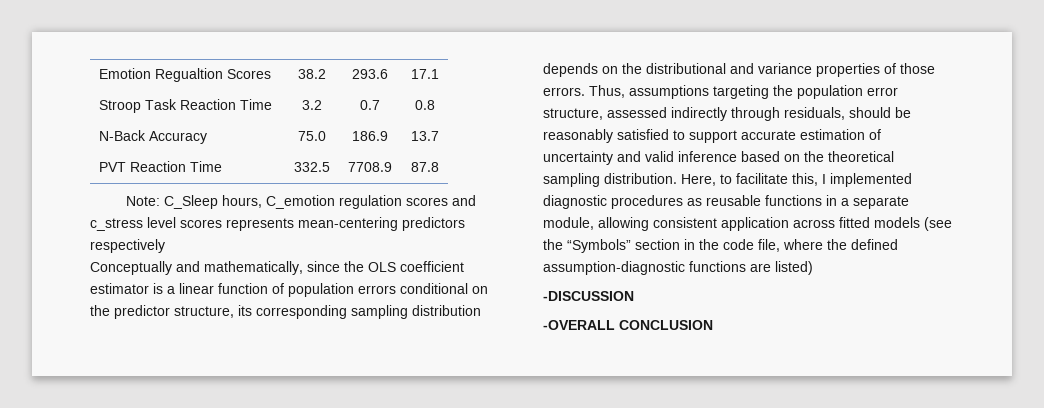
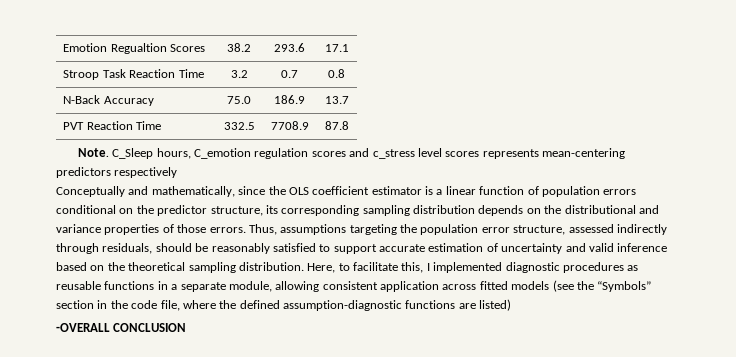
[125,196,160,206] Note: -> [77,148,109,157] Note.
[543,291,634,301] // -DISCUSSION -> (512, 305) none

